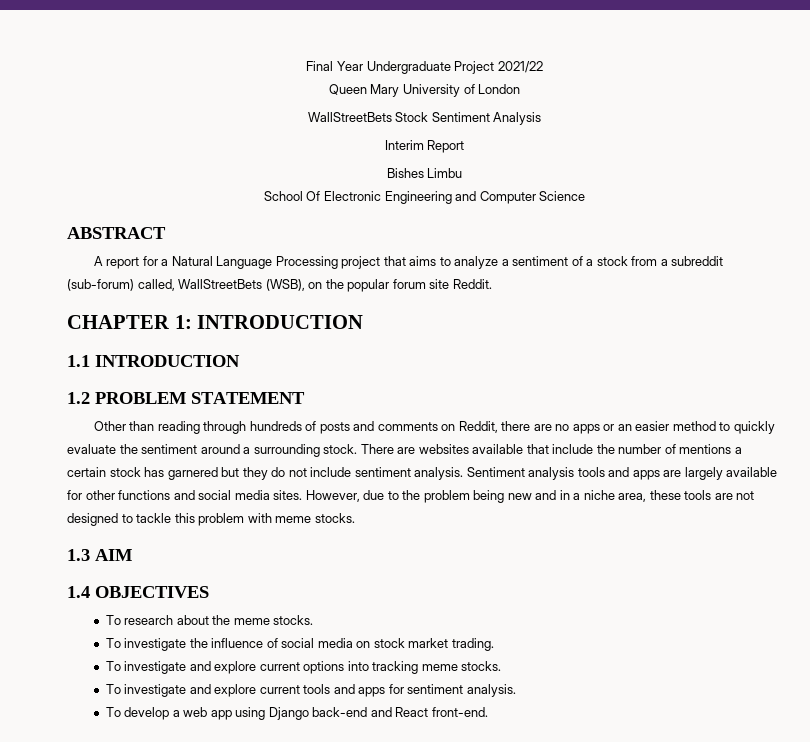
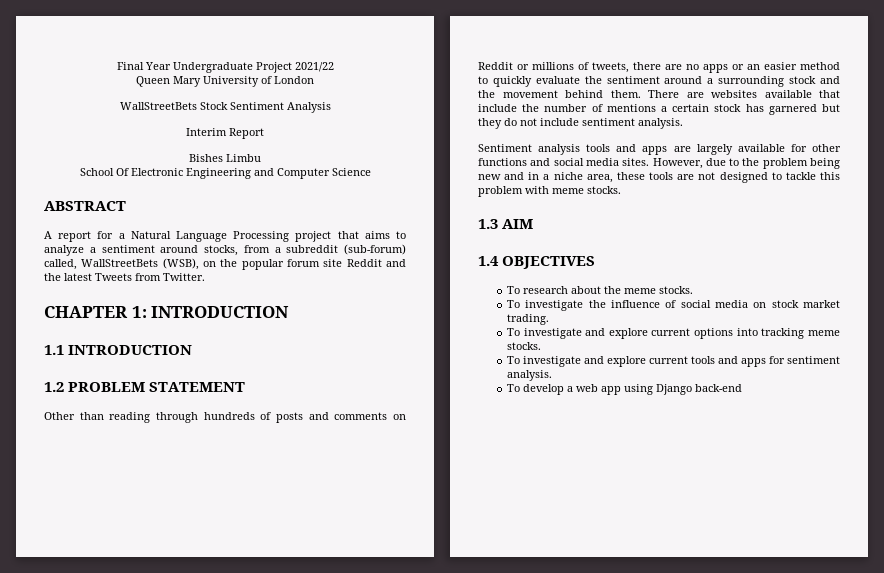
[571,256,628,266] of a stock -> [160,245,238,256] around stocks,
[452,279,492,289] Reddit. -> [346,259,406,267] [44,273,205,281] Reddit and the latest Tweets from Twitter.
[458,421,498,433] Reddit, -> [478,62,629,73] Reddit or millions of tweets,
[323,444,358,454] stock. -> [789,76,840,84] [478,90,641,98] stock and the movement behind them.
(464, 473) none -> (683, 123) //
[370,707,488,717] and React front-end. -> (742, 388) none

